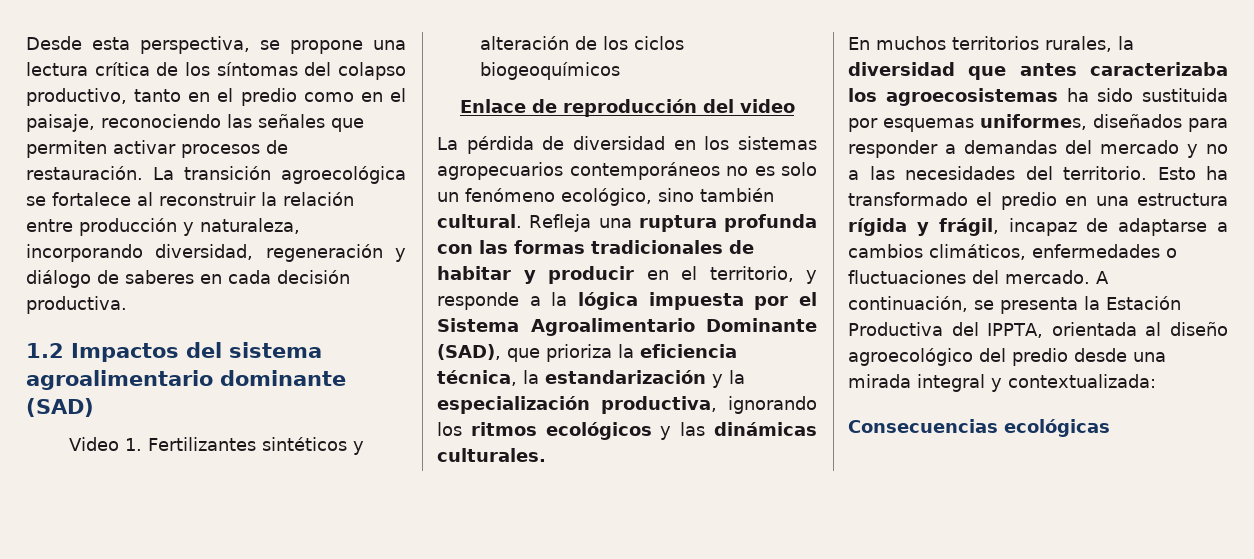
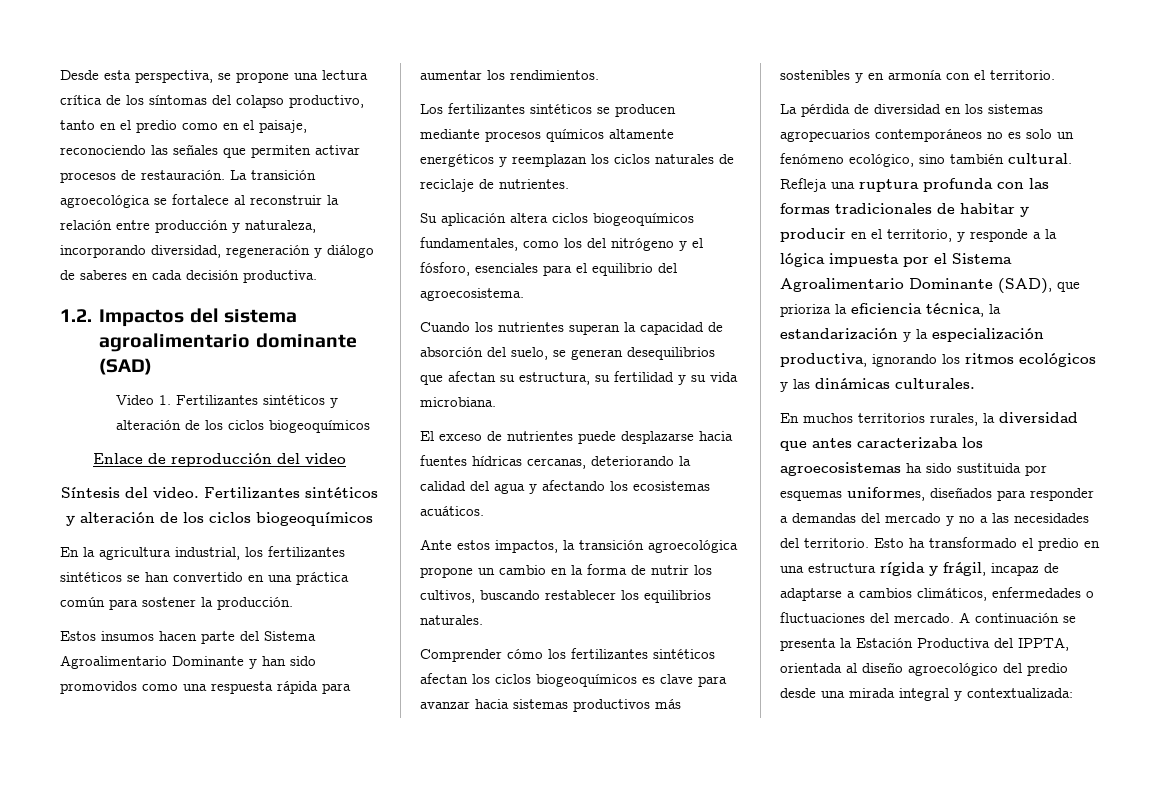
[26,343,64,358] 1.2 -> [60,309,92,322] 1.2.
(795, 106) none -> [61,487,378,499] [66,512,373,526] [60,546,345,560] [60,572,349,585] [60,597,293,610] [60,631,316,644] [60,655,316,669] [60,681,351,694] [420,70,599,80] [420,103,676,117] [420,129,674,142] [420,154,734,167] [420,179,569,192] [420,213,694,226] [420,237,703,251] [420,262,677,276] [420,288,524,301] [420,322,723,335] [420,347,715,360] [420,371,738,385] [420,397,496,407] [420,431,733,444] [420,455,691,469] [420,480,710,494] [420,506,484,516] [420,539,738,553] [420,564,712,578] [420,590,711,603] [420,615,483,625] [420,648,715,662] [420,673,727,687] [420,699,681,712] [780,70,1055,83] // Síntesis del video. Fertilizantes sintéticos y alteración de los ciclos biogeoquímicos // En la agricultura industrial, los fertilizantes sintéticos se han convertido en una práctica común para sostener la producción. // Estos insumos hacen parte del Sistema Agroalimentario Dominante y han sido promovidos como una respuesta rápida para aumentar los rendimientos. // Los fertilizantes sintéticos se producen mediante procesos químicos altamente energéticos y reemplazan los ciclos naturales de reciclaje de nutrientes. // Su aplicación altera ciclos biogeoquímicos fundamentales, como los del nitrógeno y el fósforo, esenciales para el equilibrio del agroecosistema. // Cuando los nutrientes superan la capacidad de absorción del suelo, se generan desequilibrios que afectan su estructura, su fertilidad y su vida microbiana. // El exceso de nutrientes puede desplazarse hacia fuentes hídricas cercanas, deteriorando la calidad del agua y afectando los ecosistemas acuáticos. // Ante estos impactos, la transición agroecológica propone un cambio en la forma de nutrir los cultivos, buscando restablecer los equilibrios naturales. // Comprender cómo los fertilizantes sintéticos afectan los ciclos biogeoquímicos es clave para avanzar hacia sistemas productivos más sostenibles y en armonía con el territorio.
[848,296,968,312] continuación, -> [975,613,1059,623] continuación
[848,419,1110,437] // Consecuencias ecológicas -> (1073, 693) none

